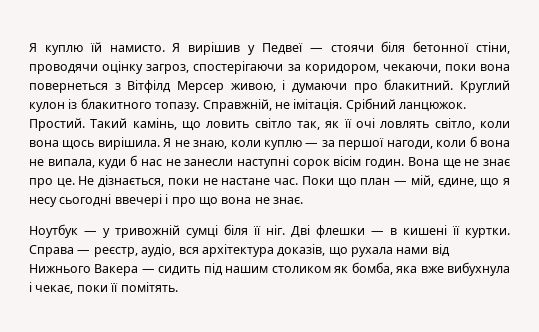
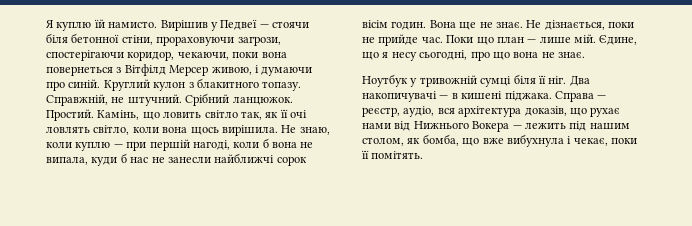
[172,42,241,55] Я вирішив -> [160,20,208,31] Вирішив
[29,61,379,74] проводячи оцінку загроз, спостерігаючи за коридором, -> [156,36,281,46] [46,50,175,61] прораховуючи загрози, спостерігаючи коридор,
[384,79,454,90] блакитний. -> [68,79,101,88] синій.
[68,99,78,109] із -> [188,82,194,88] з
[293,99,343,112] імітація. -> [127,94,182,106] штучний.
[90,118,177,130] Такий камінь, -> [97,110,140,120] Камінь,
[163,138,190,147] Я не -> [281,125,297,133] Не
[321,138,433,150] за першої нагоди, -> [126,139,230,151] при першій нагоді,
[237,156,289,169] наступні -> [214,153,275,163] найближчі
[483,159,511,166] [29,178,75,188] знає про це. -> [495,22,523,28] знає.
[221,178,271,185] настане -> [378,34,419,46] прийде
[410,175,511,188] [29,194,169,207] мій, єдине, що я несу сьогодні ввечері і -> [539,34,638,45] [362,50,468,61] лише мій. Єдине, що я несу сьогодні,
[84,231,97,235] — -> (408, 80) none
[291,225,365,238] Дві флешки -> [569,75,590,86] [362,91,437,102] Два накопичувачі
[452,226,510,238] її куртки. -> [504,91,552,101] піджака.
[351,247,393,257] рухала -> [590,107,621,117] рухає
[94,264,201,276] Вакера — сидить -> [472,121,566,132] Вокера — лежить
[271,266,331,273] столиком -> [362,137,404,146] столом,
[396,266,418,273] яка -> [462,138,480,146] що

